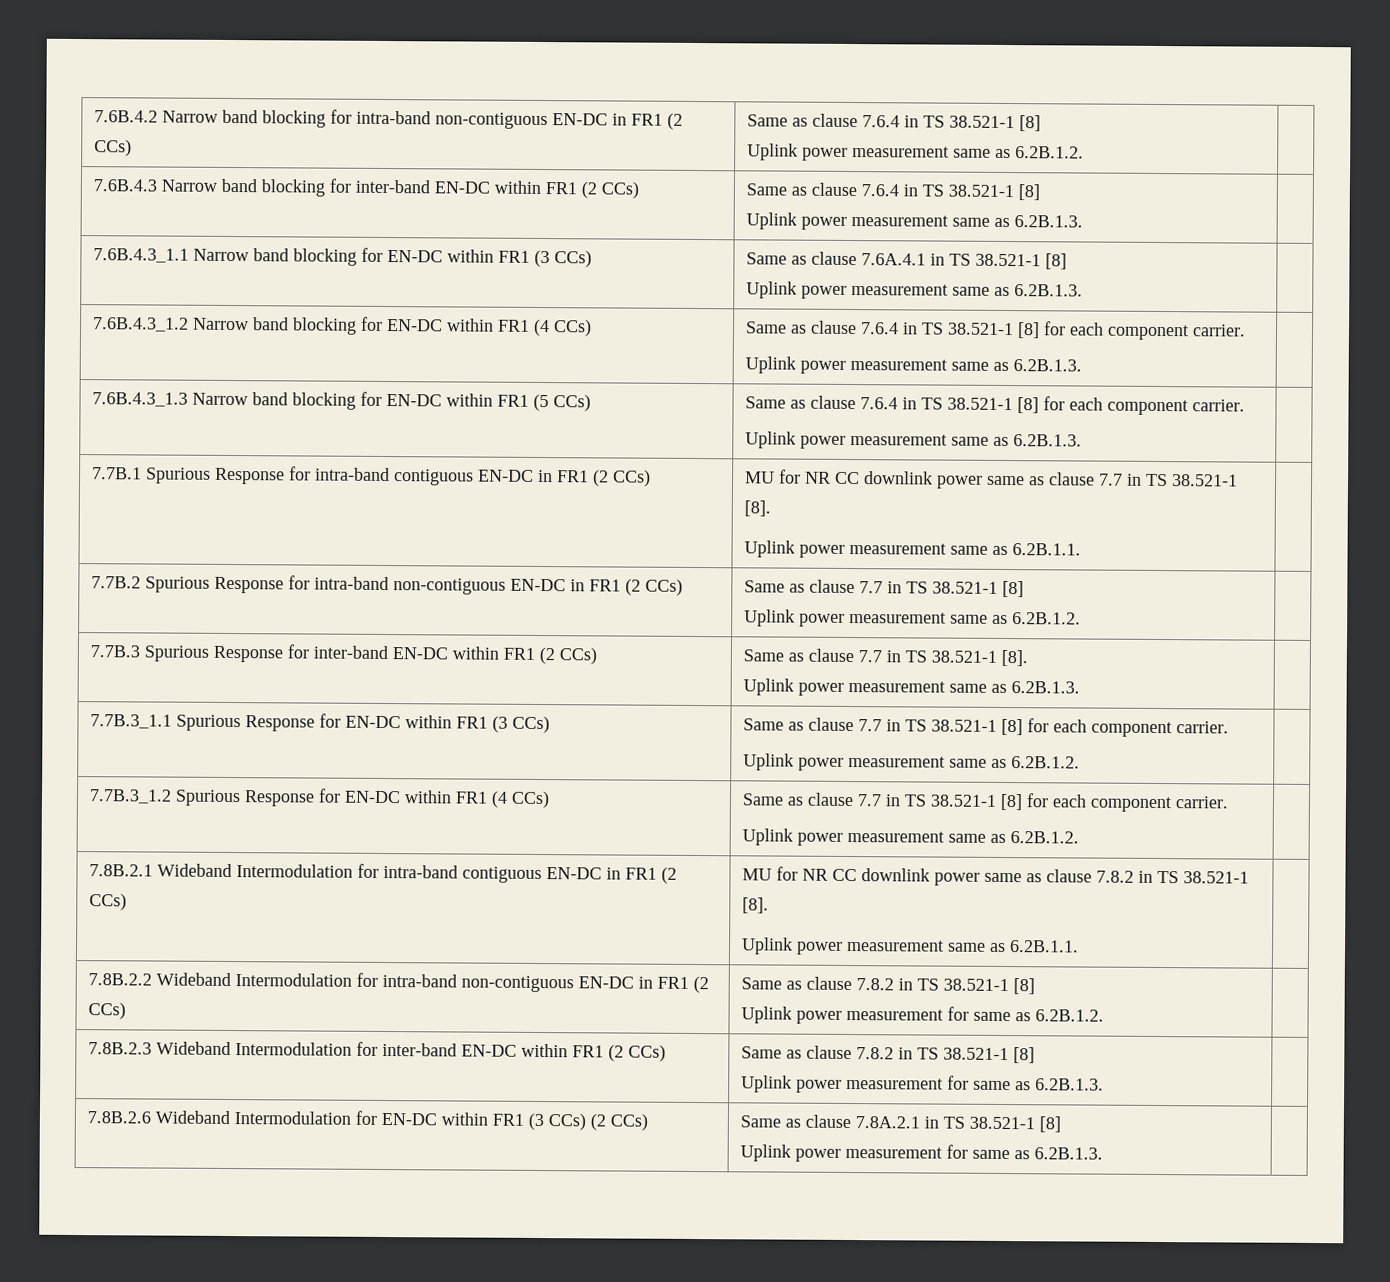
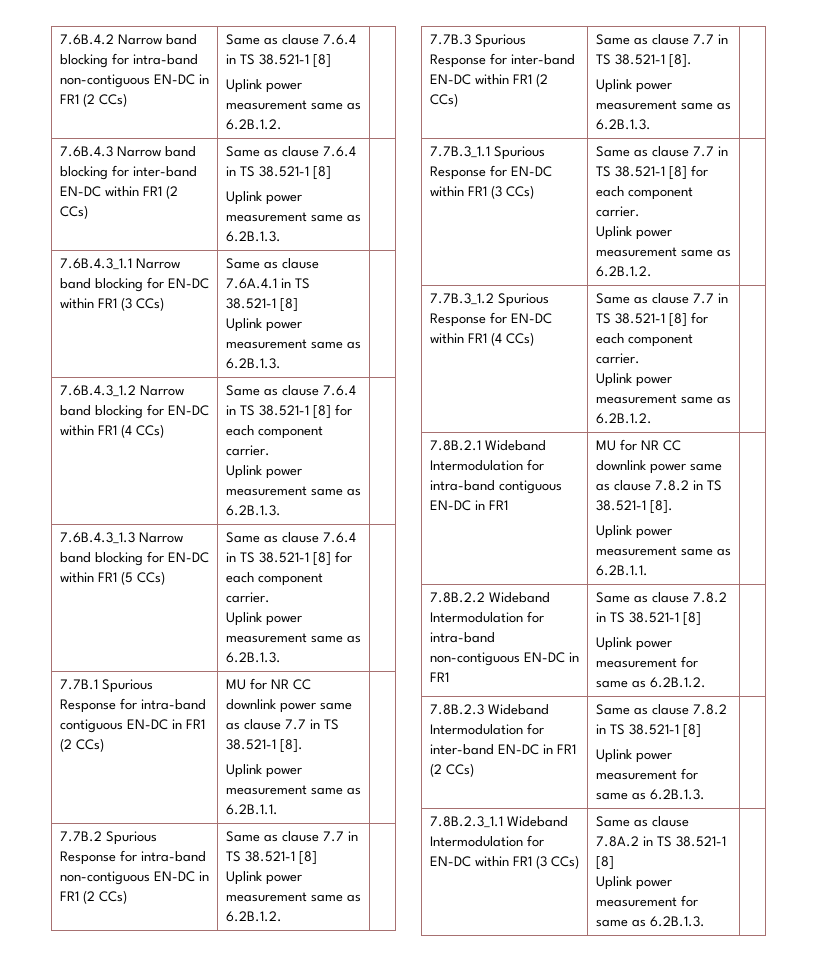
[661,866,678,884] [89,893,128,911] (2 CCs) -> (508, 505) none
[693,975,710,994] [88,1002,127,1020] (2 CCs) -> (449, 677) none
[521,1043,569,1058] within -> [542,744,553,754] in
[87,1111,152,1124] 7.8B.2.6 -> [429,816,503,828] 7.8B.2.3_1.1
[590,1113,649,1131] [740,1114,921,1129] (2 CCs) | Same as clause 7.8A.2.1 -> [595,816,689,827] [595,836,639,847] | Same as clause 7.8A.2

